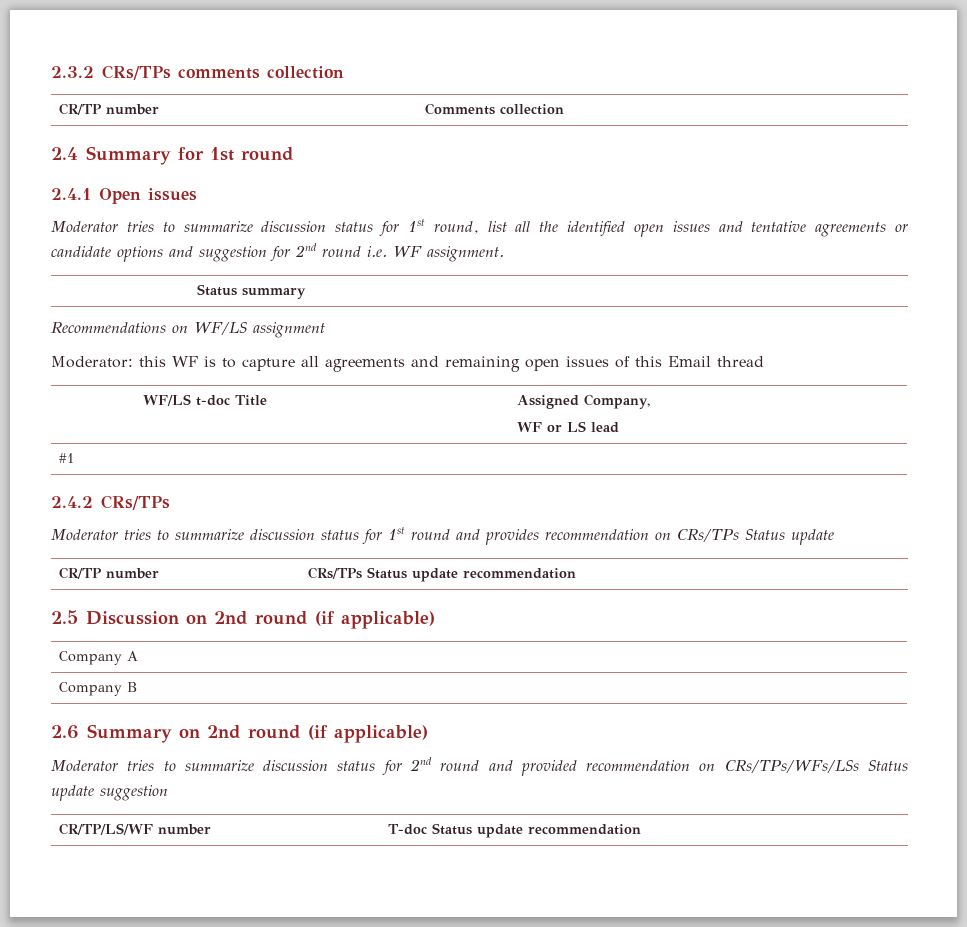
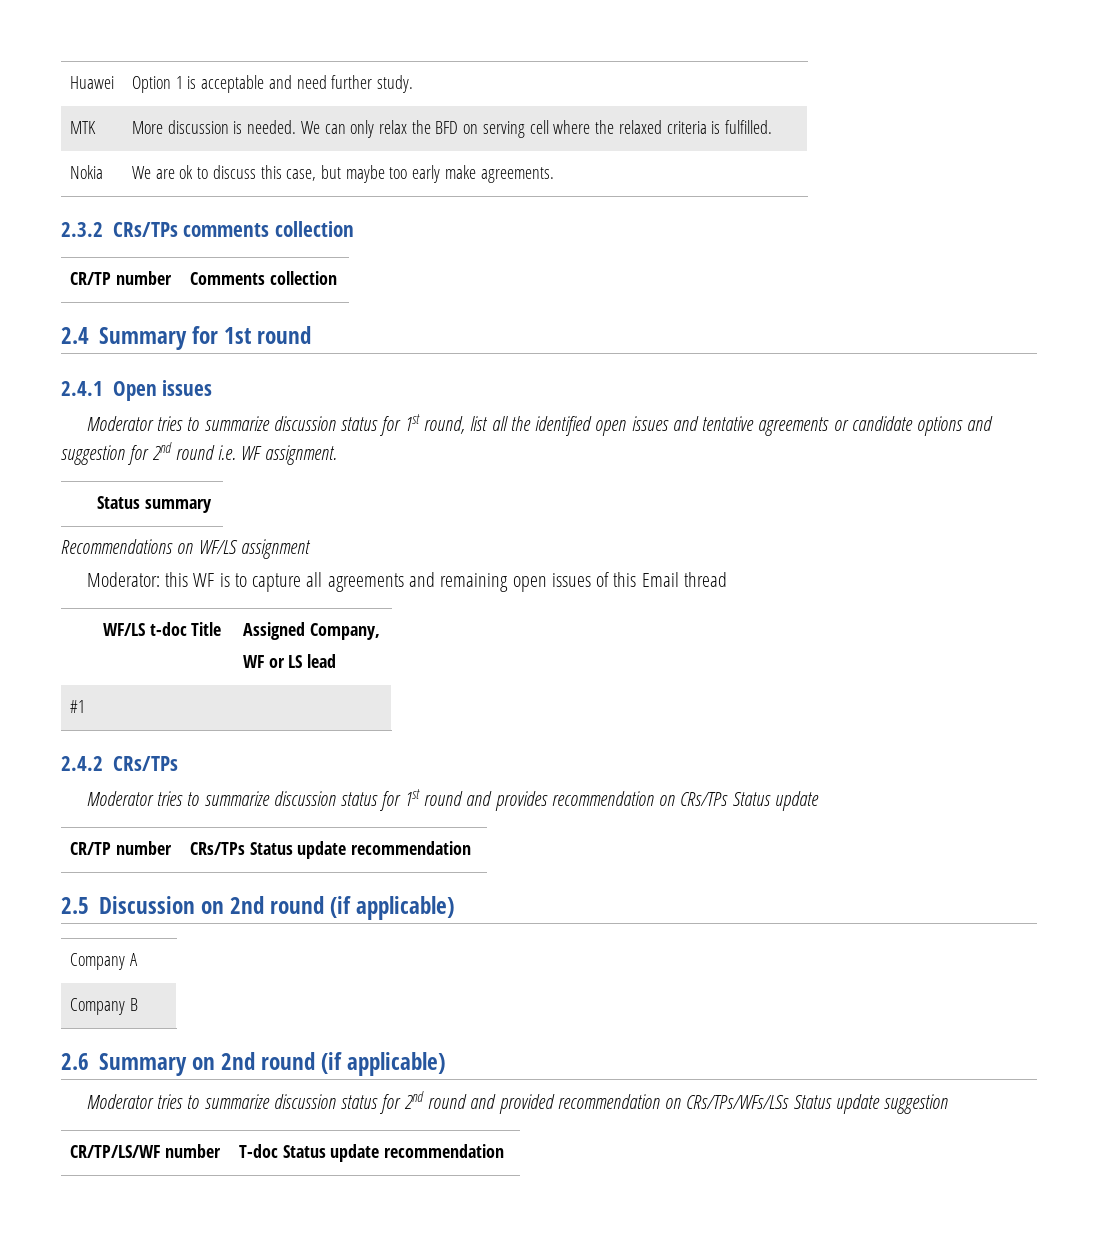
(51, 72) none -> [69,76,114,89] [131,75,413,93] [69,121,96,134] [131,120,772,138] [69,165,103,179] [131,165,554,183] Huawei | Option 1 is acceptable and need further study. // MTK | More discussion is needed. We can only relax the BFD on serving cell where the relaxed criteria is fulfilled. // Nokia | We are ok to discuss this case, but maybe too early make agreements. //

